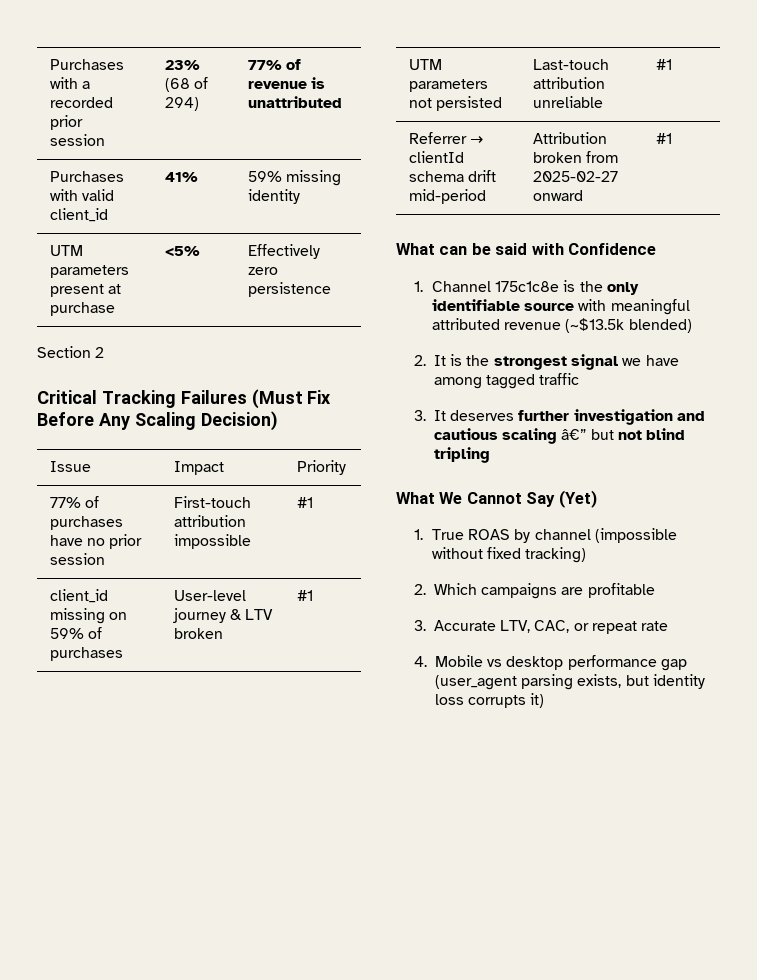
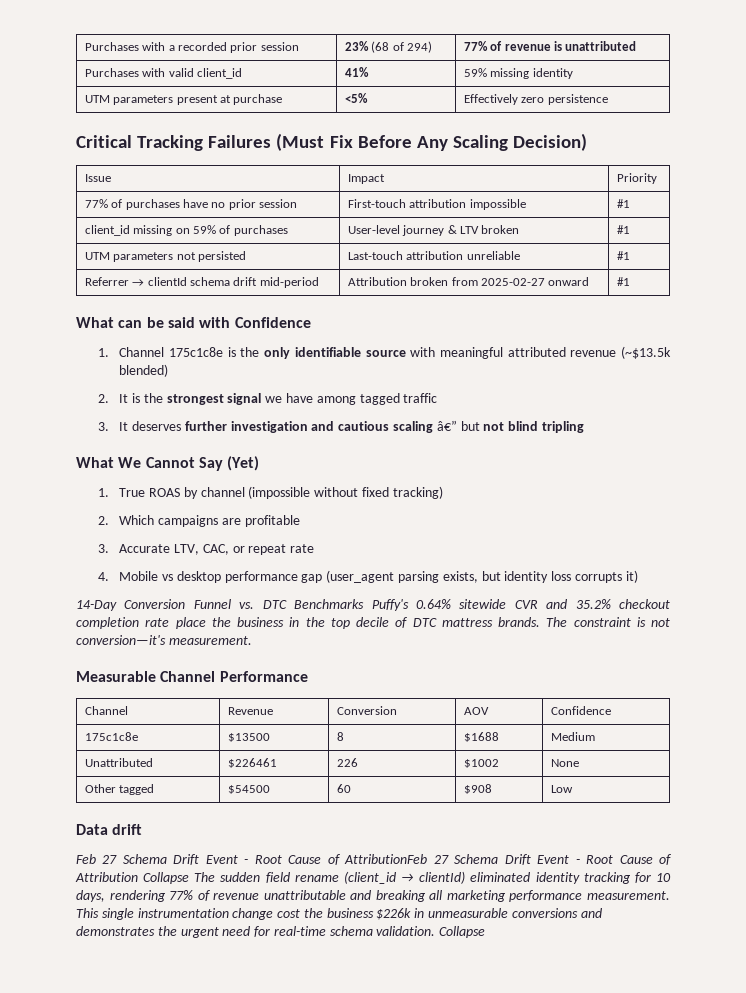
[37,346,105,358] // Section 2 -> (608, 99) none
(545, 700) none -> [76,599,670,611] [76,617,670,629] [76,635,252,645] [76,671,308,682] [84,706,128,715] [227,707,273,715] [336,706,397,715] [463,707,489,715] [550,706,611,715] [84,732,138,741] [227,733,270,742] [336,732,344,741] [463,732,499,742] [550,732,595,741] [84,758,153,767] [227,758,277,768] [336,758,358,767] [463,759,499,768] [550,759,579,767] [84,784,155,795] [227,785,270,794] [336,784,351,793] [463,784,492,794] [550,785,573,793] [76,824,143,835] [76,854,672,865] [75,871,671,884] [76,890,670,902] [76,908,602,920] [76,926,486,938] // 14-Day Conversion Funnel vs. DTC Benchmarks Puffy's 0.64% sitewide CVR and 35.2% checkout completion rate place the business in the top decile of DTC mattress brands. The constraint is not conversion—it's measurement. // Measurable Channel Performance // Channel | Revenue | Conversion | AOV | Confidence // 175c1c8e | $13500 | 8 | $1688 | Medium // Unattributed | $226461 | 226 | $1002 | None // Other tagged | $54500 | 60 | $908 | Low // Data drift // Feb 27 Schema Drift Event - Root Cause of AttributionFeb 27 Schema Drift Event - Root Cause of Attribution Collapse The sudden field rename (client_id → clientId) eliminated identity tracking for 10 days, rendering 77% of revenue unattributable and breaking all marketing performance measurement. This single instrumentation change cost the business $226k in unmeasurable conversions and demonstrates the urgent need for real-time schema validation. Collapse

